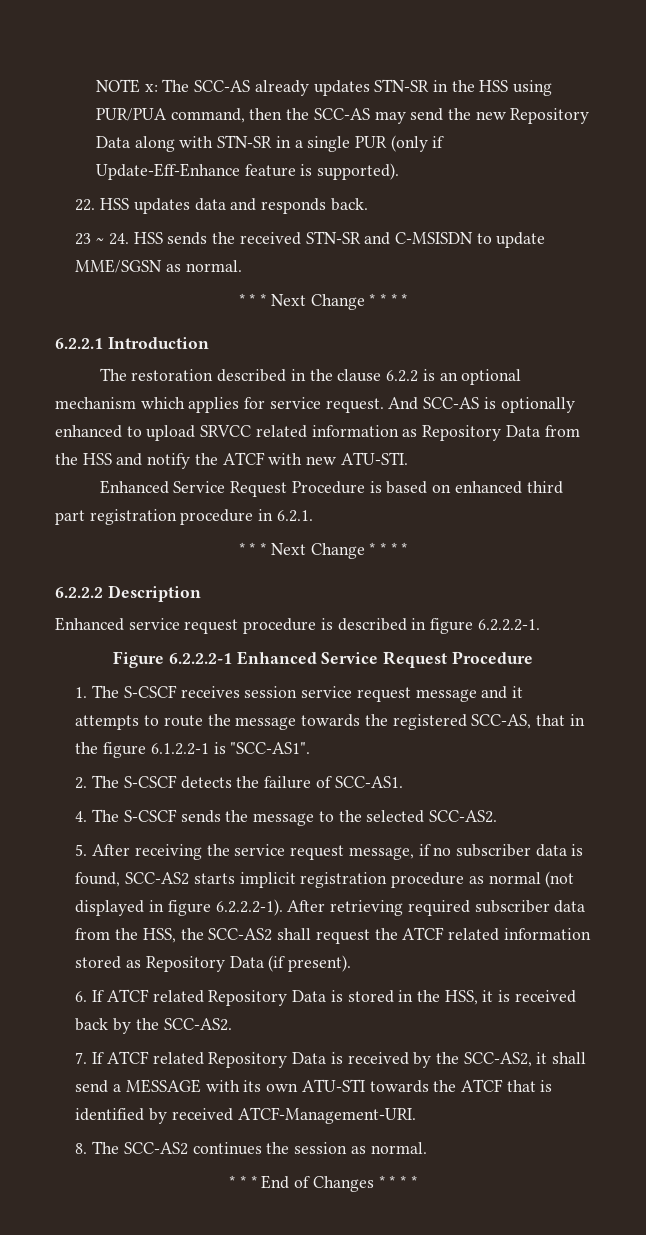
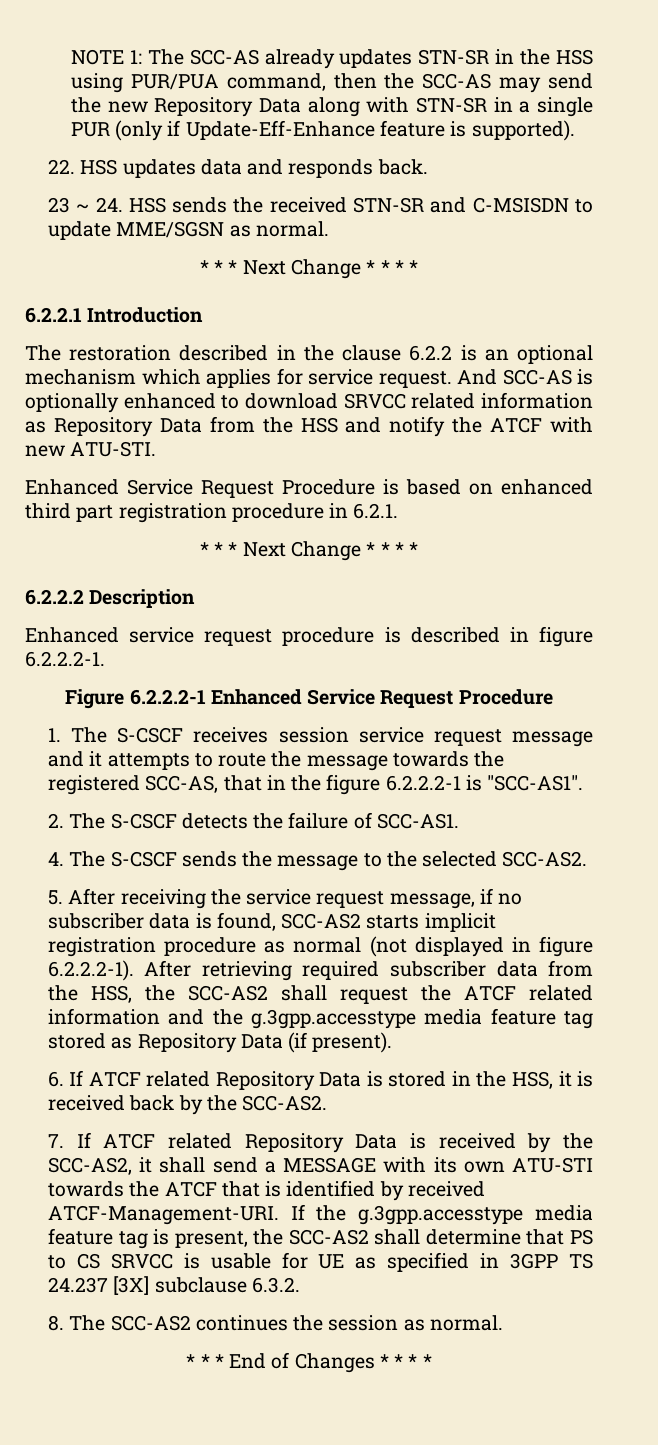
[144,84,158,92] x: -> [129,50,142,64] 1:
[146,425,196,441] upload -> [244,393,338,409] download
[150,743,209,755] 6.1.2.2-1 -> [385,775,461,791] 6.2.2.2-1
(591, 934) none -> [168,1008,593,1029] and the g.3gpp.accesstype media feature tag
(416, 1115) none -> [290,1204,593,1225] [47,1228,593,1249] [47,1252,593,1272] [47,1276,300,1295] If the g.3gpp.accesstype media feature tag is present, the SCC-AS2 shall determine that PS to CS SRVCC is usable for UE as specified in 3GPP TS 24.237 [3X] subclause 6.3.2.

